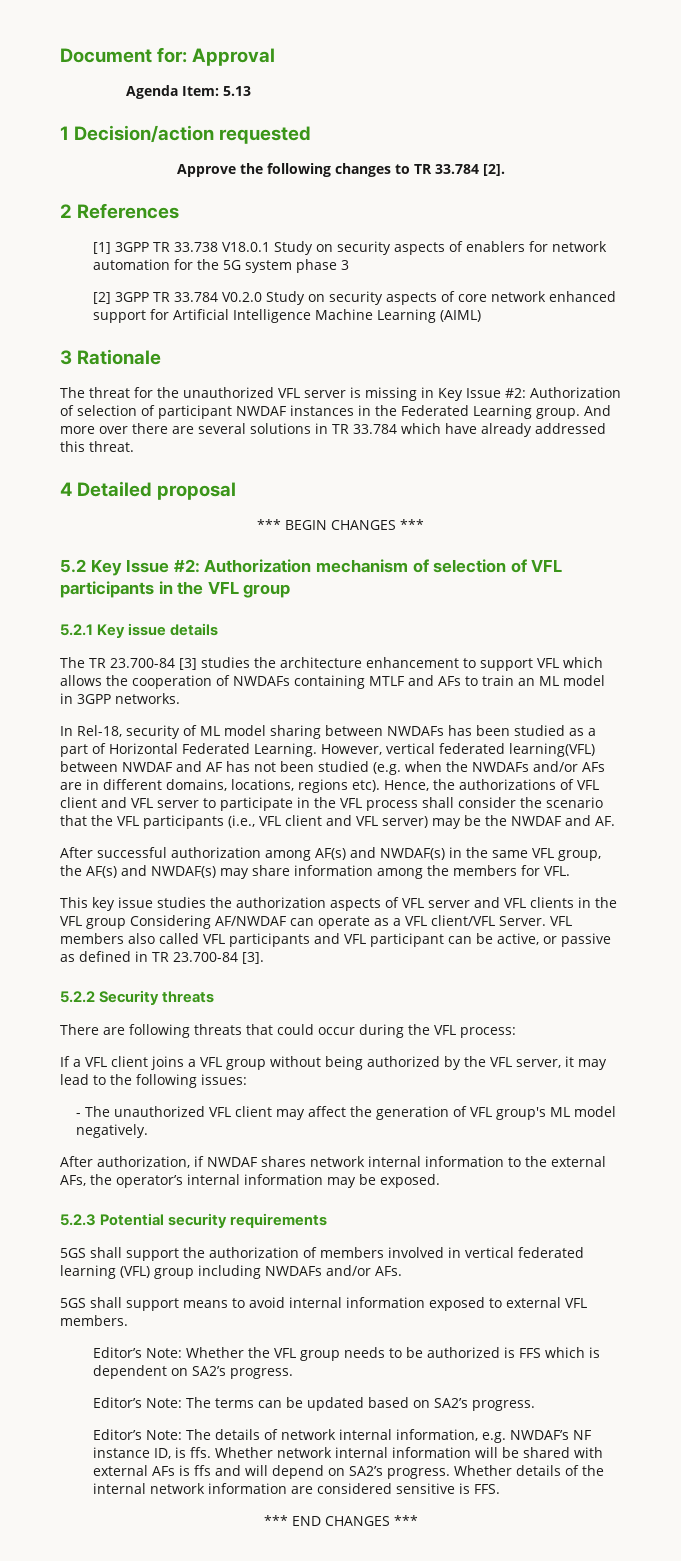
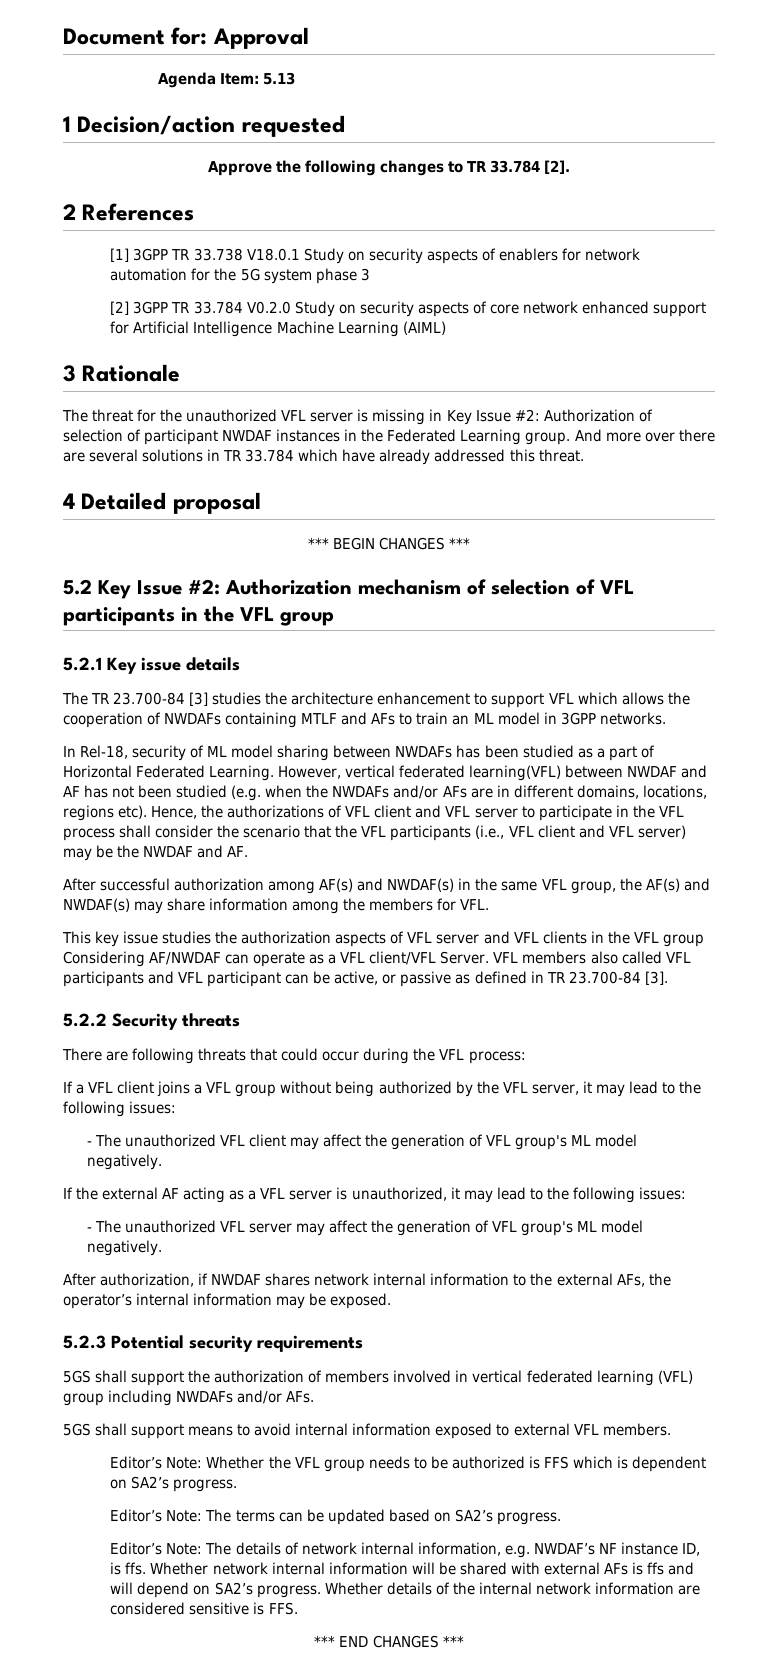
(149, 1131) none -> [63,1187,686,1203] [86,1220,644,1236] [86,1240,162,1256] // If the external AF acting as a VFL server is unauthorized, it may lead to the following issues: // - The unauthorized VFL server may affect the generation of VFL group's ML model negatively.

